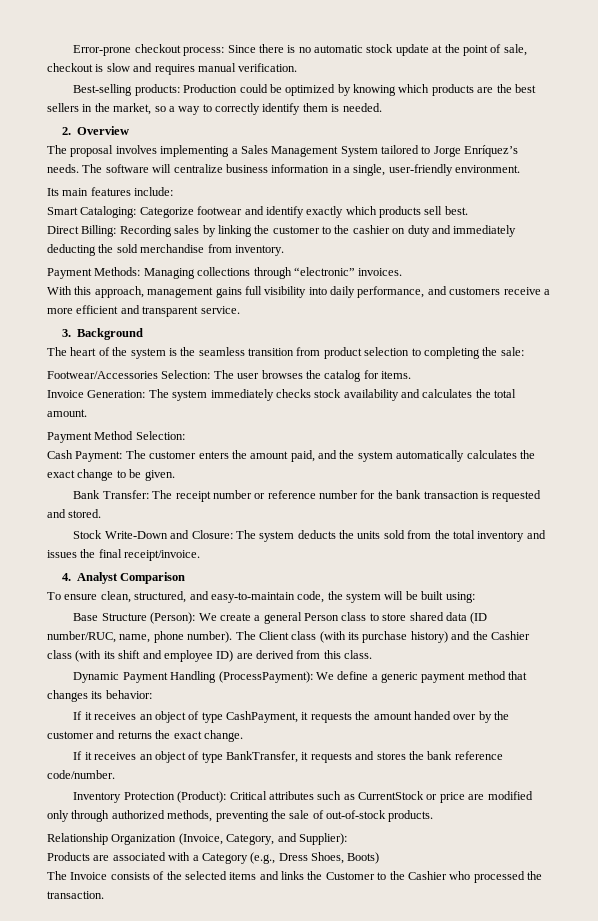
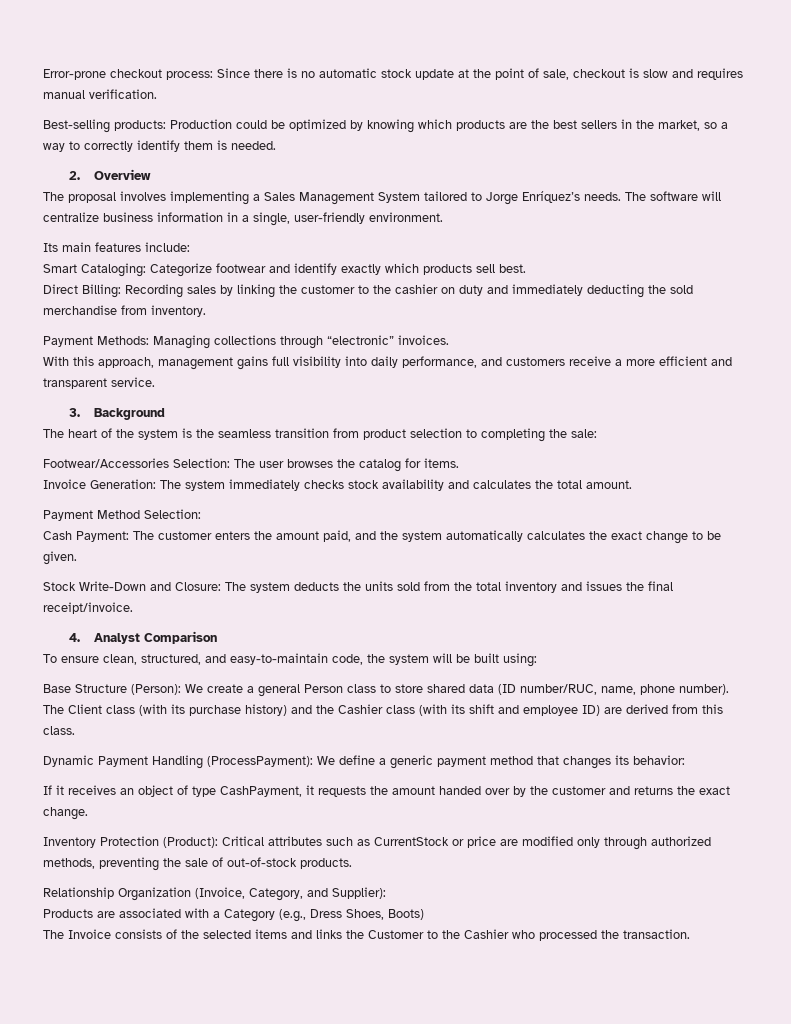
[73,490,542,502] [47,509,102,518] // Bank Transfer: The receipt number or reference number for the bank transaction is requested and stored. -> (77, 558) none
[73,751,503,763] [47,770,115,779] // If it receives an object of type BankTransfer, it requests and stores the bank reference code/number. -> (88, 813) none

